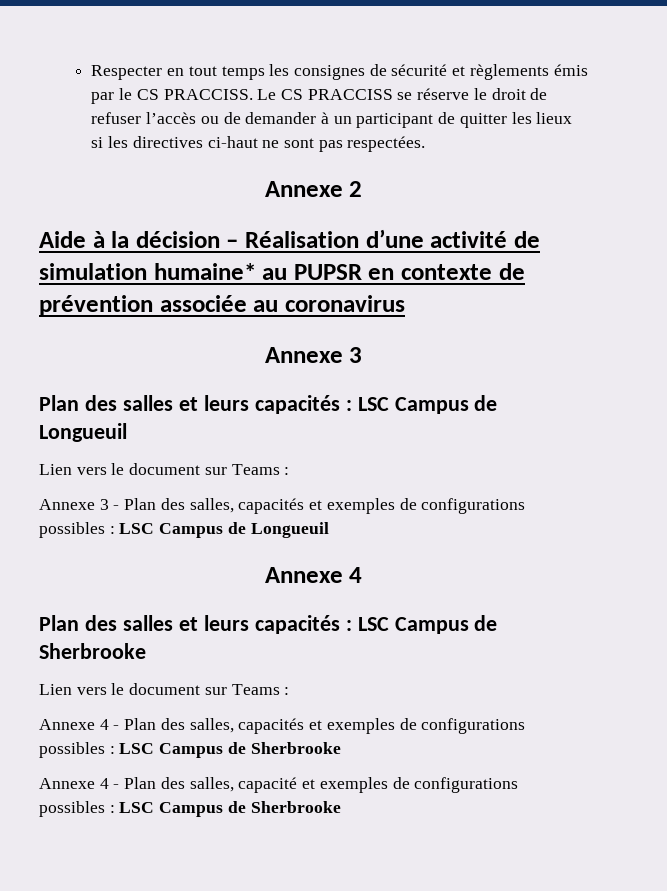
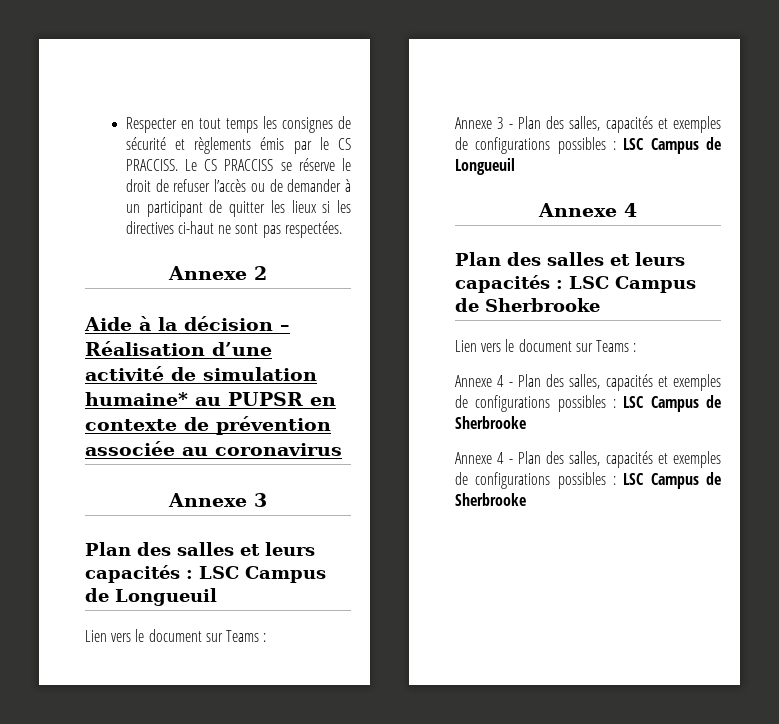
[238,777,298,793] capacité -> [605,451,653,468] capacités

